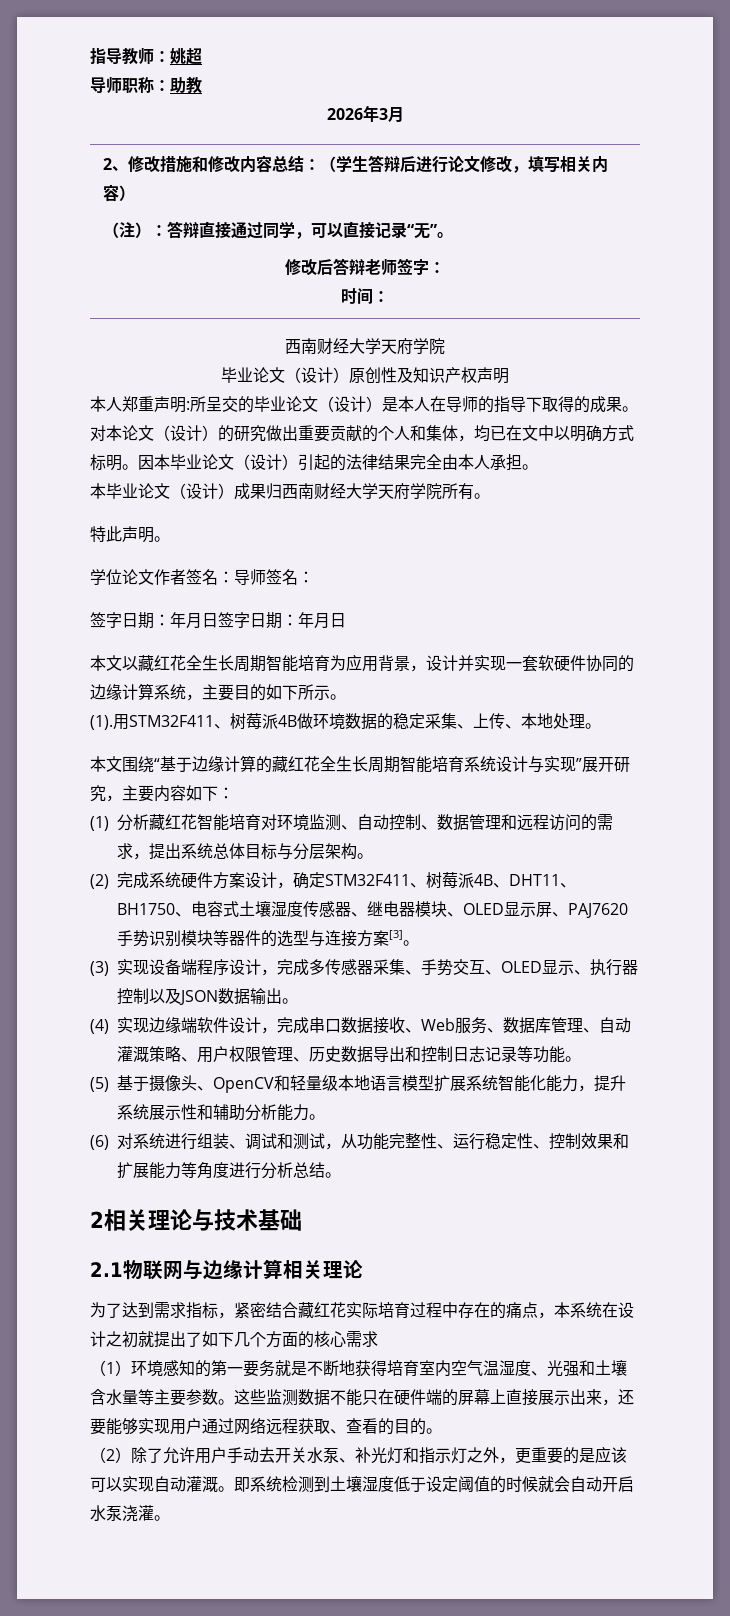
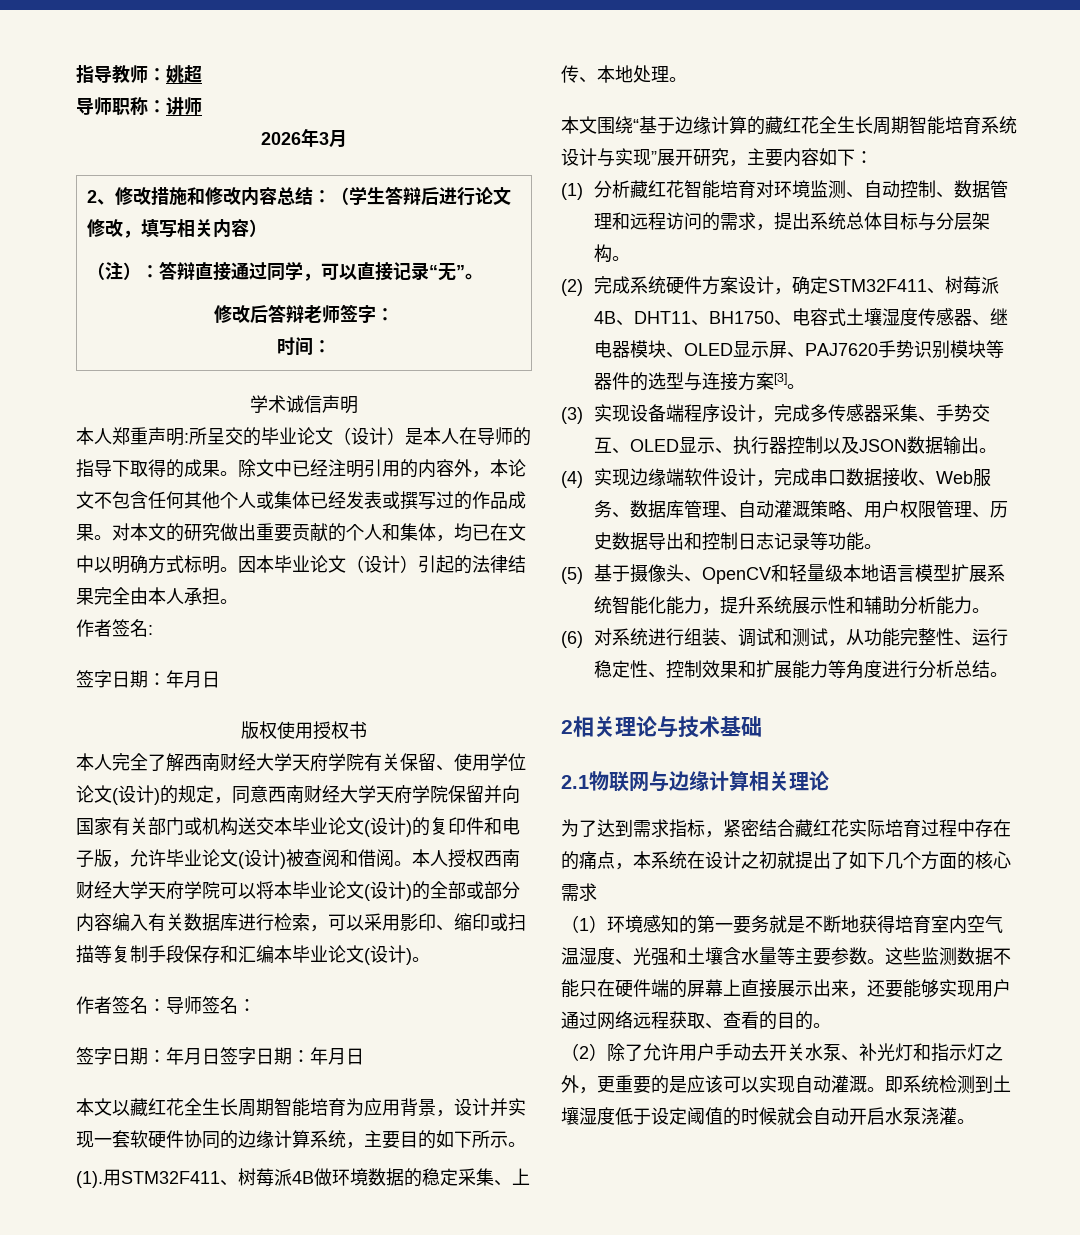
[170,76,202,94] 助教 -> [166,97,202,115] 讲师
[285,338,445,355] [221,367,477,384] 西南财经大学天府学院 // 毕业论文（设计）原创性及知识产权 -> [250,395,322,413] 学术诚信
[90,425,218,441] 对本论文（设计） -> [238,459,526,478] [76,491,526,510] [76,523,166,541] 除文中已经注明引用的内容外，本论文不包含任何其他个人或集体已经发表或撰写过的作品成果。对本文
[90,483,490,500] [90,526,170,543] [90,569,154,585] 本毕业论文（设计）成果归西南财经大学天府学院所有。 // 特此声明。 // 学位论文 -> [76,619,153,637] [76,670,220,688] [241,721,367,740] [76,753,526,772] [76,785,520,805] [76,817,520,837] [76,849,520,869] [76,881,520,901] [76,913,526,932] [76,945,430,965] 作者签名: // 签字日期：年月日 // 版权使用授权书 // 本人完全了解西南财经大学天府学院有关保留、使用学位论文(设计)的规定，同意西南财经大学天府学院保留并向国家有关部门或机构送交本毕业论文(设计)的复印件和电子版，允许毕业论文(设计)被查阅和借阅。本人授权西南财经大学天府学院可以将本毕业论文(设计)的全部或部分内容编入有关数据库进行检索，可以采用影印、缩印或扫描等复制手段保存和汇编本毕业论文(设计)。 //

